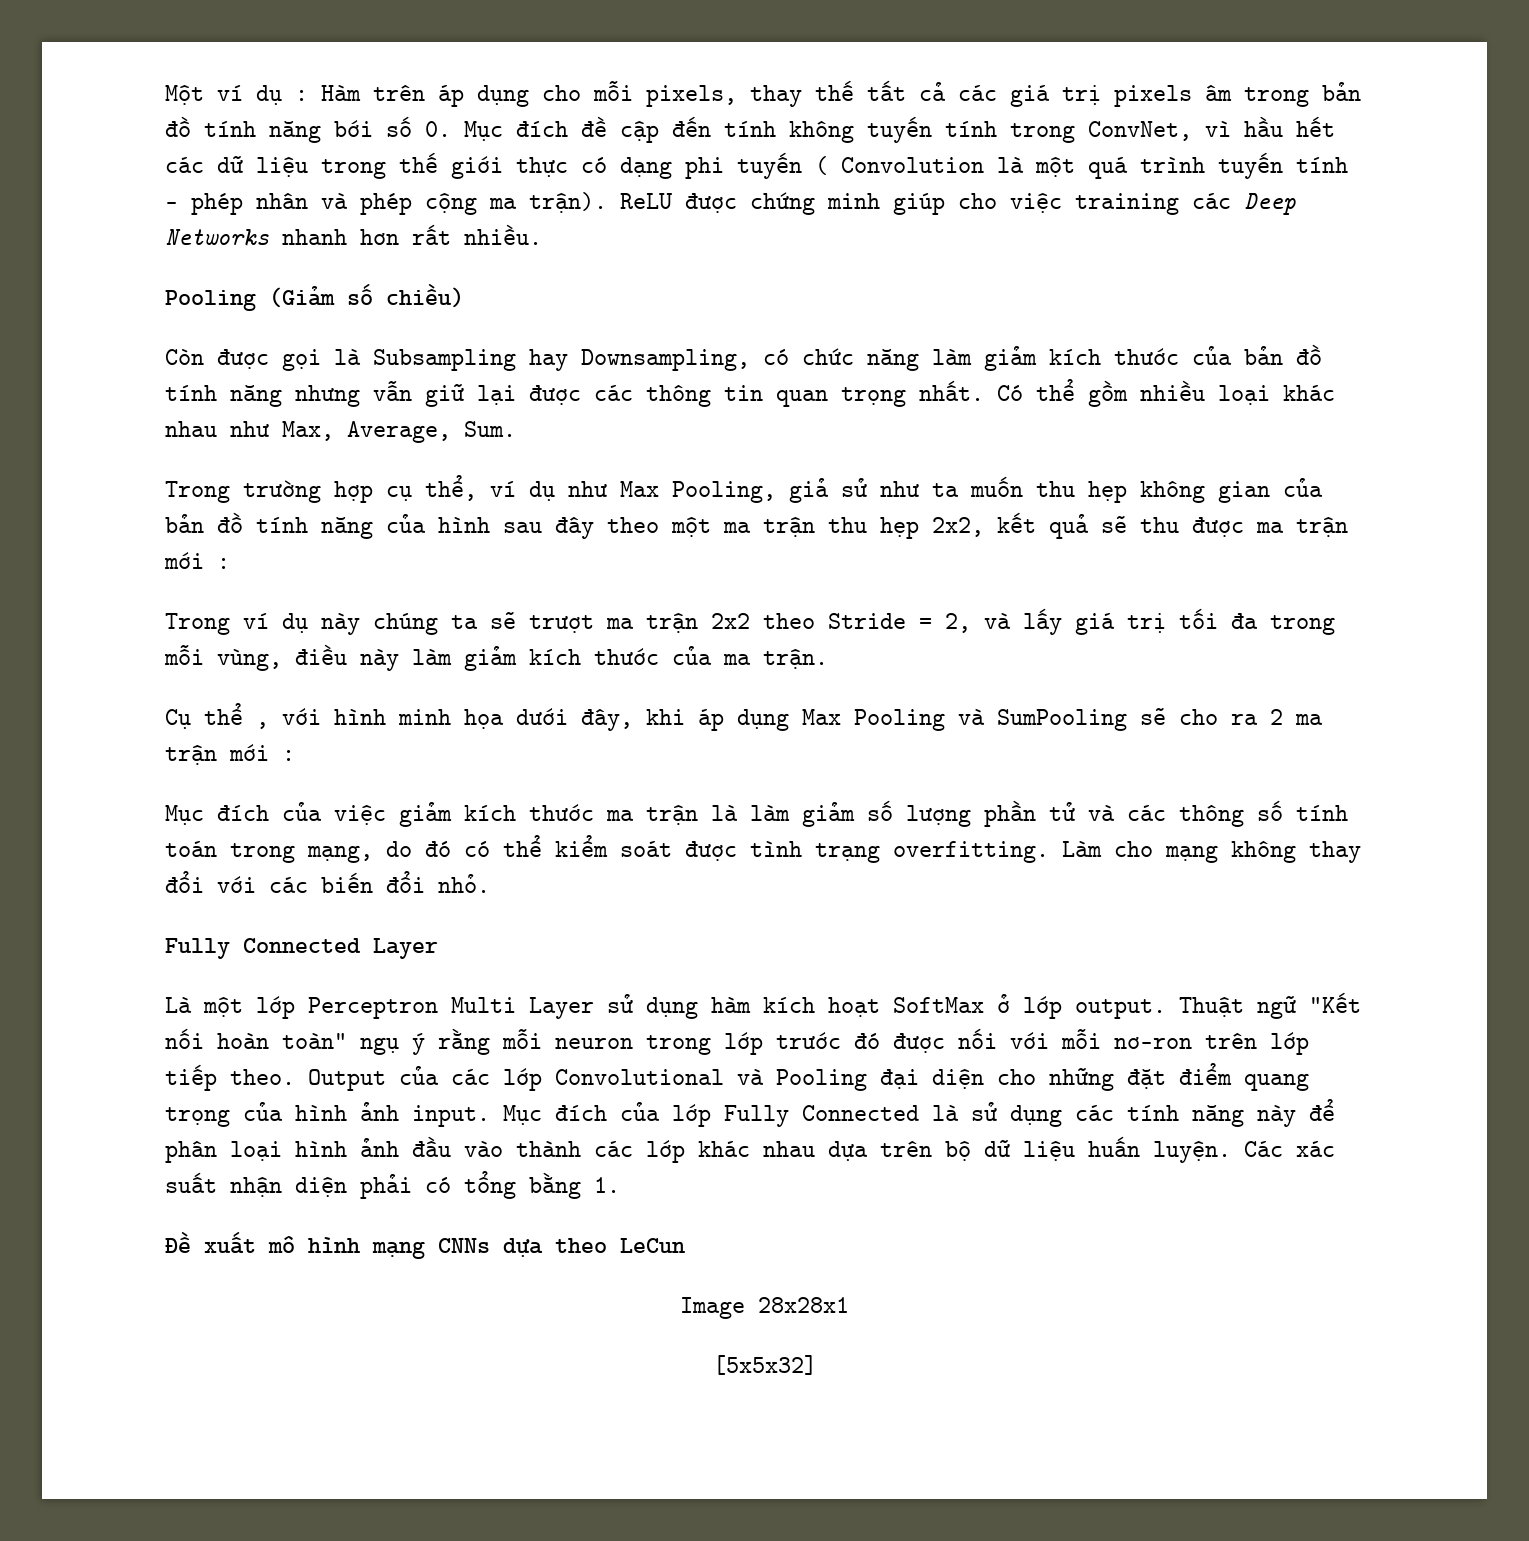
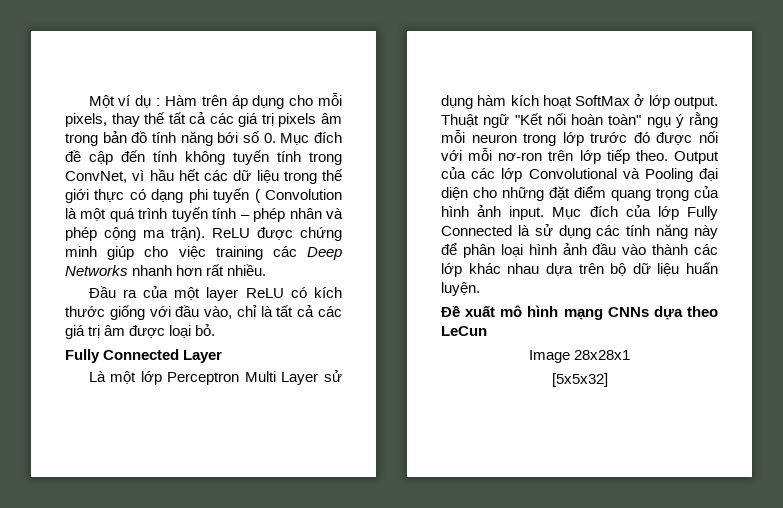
[165,284,464,311] [165,344,1322,371] [165,379,1335,407] [165,421,516,443] [165,475,1323,503] [165,512,1348,539] [164,552,230,569] [165,608,1335,635] [164,644,828,671] [165,703,1323,731] [165,744,295,765] [165,800,1348,827] [165,835,1361,863] [165,871,490,893] Pooling (Giảm số chiều) // Còn được gọi là Subsampling hay Downsampling, có chức năng làm giảm kích thước của bản đồ tính năng nhưng vẫn giữ lại được các thông tin quan trọng nhất. Có thể gồm nhiều loại khác nhau như Max, Average, Sum. // Trong trường hợp cụ thể, ví dụ như Max Pooling, giả sử như ta muốn thu hẹp không gian của bản đồ tính năng của hình sau đây theo một ma trận thu hẹp 2x2, kết quả sẽ thu được ma trận mới : // Trong ví dụ này chúng ta sẽ trượt ma trận 2x2 theo Stride = 2, và lấy giá trị tối đa trong mỗi vùng, điều này làm giảm kích thước của ma trận. // Cụ thể , với hình minh họa dưới đây, khi áp dụng Max Pooling và SumPooling sẽ cho ra 2 ma trận mới : // Mục đích của việc giảm kích thước ma trận là làm giảm số lượng phần tử và các thông số tính toán trong mạng, do đó có thể kiểm soát được tình trạng overfitting. Làm cho mạng không thay đổi với các biến đổi nhỏ. -> [88,286,342,301] [65,305,342,320] [65,324,216,339] Đầu ra của một layer ReLU có kích thước giống với đầu vào, chỉ là tất cả các giá trị âm được loại bỏ.
[1244,1141,1335,1157] [165,1171,620,1199] Các xác suất nhận diện phải có tổng bằng 1. -> (480, 289) none

